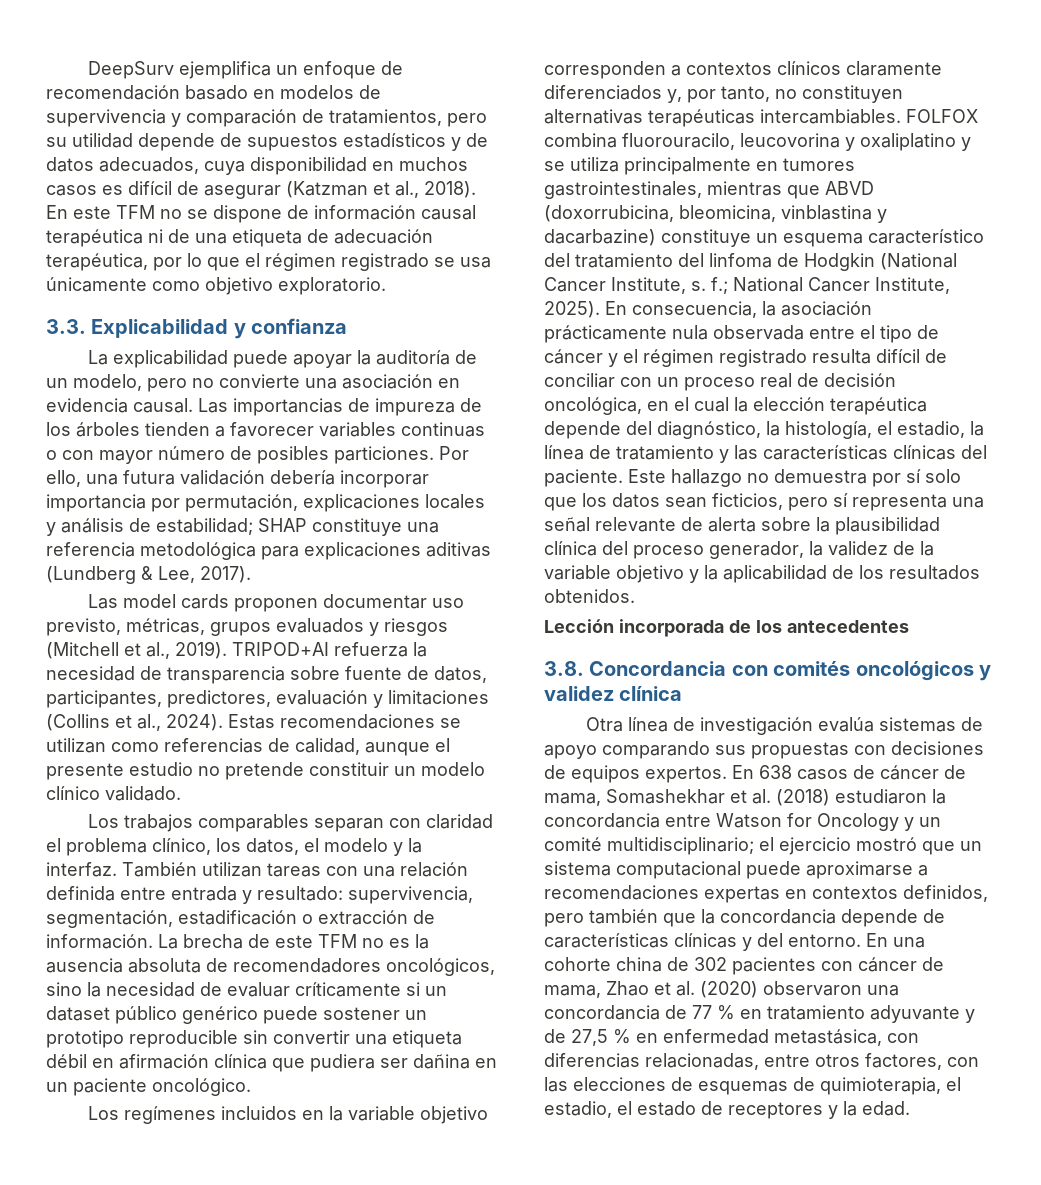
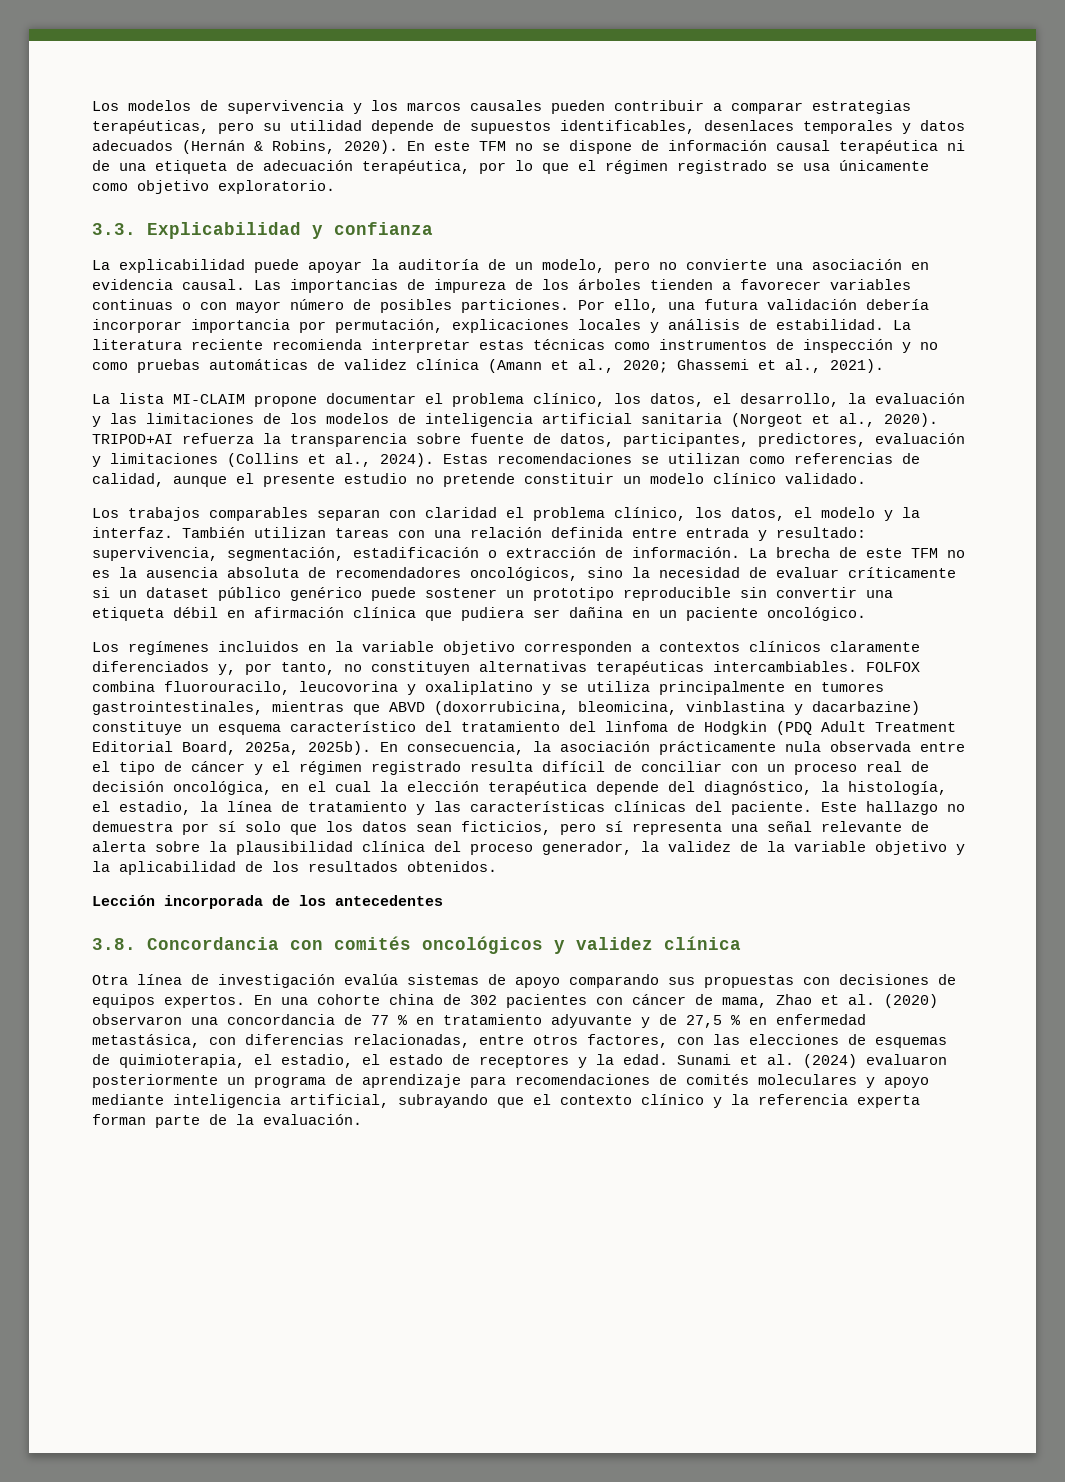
[88,61,404,79] [46,85,381,100] [46,109,442,127] DeepSurv ejemplifica un enfoque de recomendación basado en modelos de supervivencia y comparación de tratamientos, -> [92,100,911,114] [92,120,209,134] Los modelos de supervivencia y los marcos causales pueden contribuir a comparar estrategias terapéuticas,
[343,133,488,151] [46,157,468,175] [46,181,476,199] estadísticos y de datos adecuados, cuya disponibilidad en muchos casos es difícil de asegurar (Katzman et al., 2018). -> [560,120,965,134] [92,140,398,154] identificables, desenlaces temporales y datos adecuados (Hernán & Robins, 2020).
[156,518,439,536] [46,542,491,560] [46,566,251,584] [88,594,465,612] [46,618,448,636] [46,641,227,659] estabilidad; SHAP constituye una referencia metodológica para explicaciones aditivas (Lundberg & Lee, 2017). // Las model cards proponen documentar uso previsto, métricas, grupos evaluados y riesgos (Mitchell et al., 2019). -> [776,319,911,330] [92,339,938,353] [92,359,884,373] [92,393,965,407] [92,413,938,427] estabilidad. La literatura reciente recomienda interpretar estas técnicas como instrumentos de inspección y no como pruebas automáticas de validez clínica (Amann et al., 2020; Ghassemi et al., 2021). // La lista MI-CLAIM propone documentar el problema clínico, los datos, el desarrollo, la evaluación y las limitaciones de los modelos de inteligencia artificial sanitaria (Norgeot et al., 2020).
[46,666,162,681] necesidad de -> (281, 438) none
[880,253,957,270] [544,277,950,294] [544,301,600,318] (National Cancer Institute, s. f.; National Cancer Institute, 2025). -> [776,721,956,735] [92,741,371,755] (PDQ Adult Treatment Editorial Board, 2025a, 2025b).
[759,765,966,780] [544,789,946,806] [544,813,941,831] [544,837,982,855] [544,861,928,879] [544,885,988,903] [544,909,945,927] [544,933,888,951] 638 casos de cáncer de mama, Somashekhar et al. (2018) estudiaron la concordancia entre Watson for Oncology y un comité multidisciplinario; el ejercicio mostró que un sistema computacional puede aproximarse a recomendaciones expertas en contextos definidos, pero también que la concordancia depende de características clínicas y del entorno. En -> (272, 1000) none
(910, 1108) none -> [677,1054,947,1068] [92,1074,929,1088] [92,1094,920,1108] [92,1114,362,1128] Sunami et al. (2024) evaluaron posteriormente un programa de aprendizaje para recomendaciones de comités moleculares y apoyo mediante inteligencia artificial, subrayando que el contexto clínico y la referencia experta forman parte de la evaluación.

